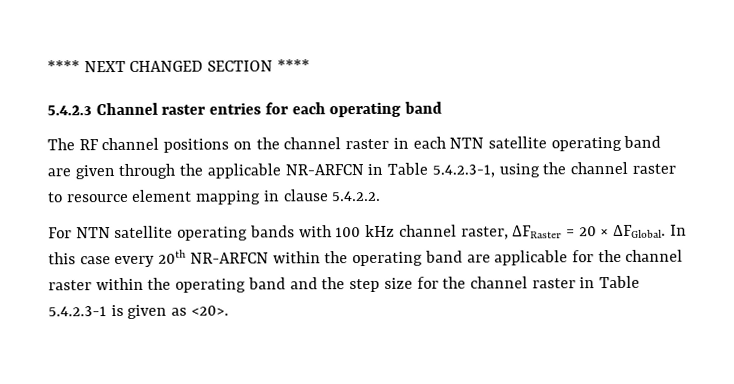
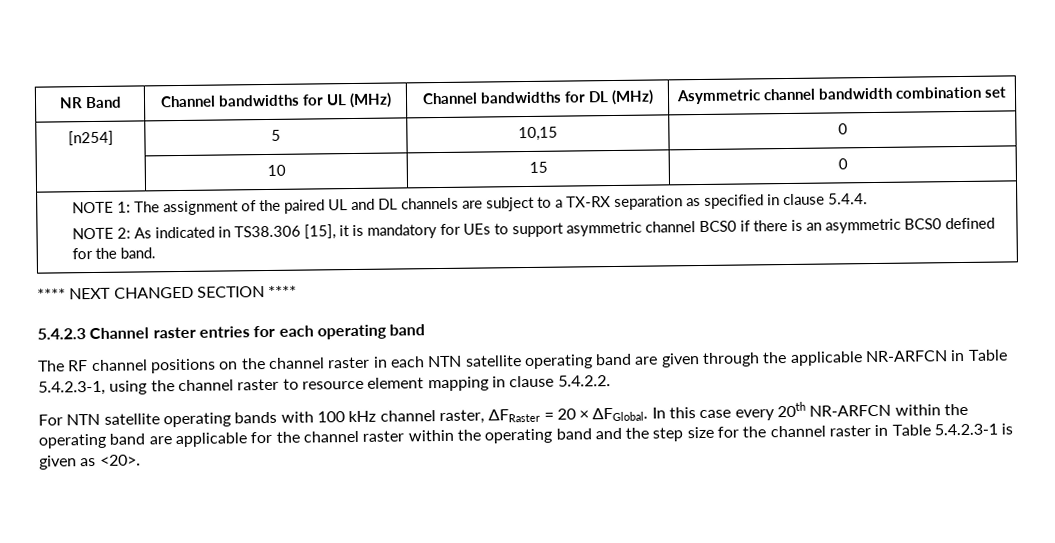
(47, 66) none -> [58,96,122,109] [159,92,392,109] [421,89,654,106] [676,86,1007,105] [67,130,114,146] [271,129,281,141] [518,126,558,142] [837,123,848,135] [266,164,286,176] [528,161,548,173] [837,158,848,170] [72,193,869,216] [72,217,996,240] [72,247,157,260] NR Band | Channel bandwidths for UL (MHz) | Channel bandwidths for DL (MHz) | Asymmetric channel bandwidth combination set // [n254] | 5 | 10,15 | 0 // | 10 | 15 | 0 // NOTE 1: The assignment of the paired UL and DL channels are subject to a TX-RX separation as specified in clause 5.4.4. // NOTE 2: As indicated in TS38.306 [15], it is mandatory for UEs to support asymmetric channel BCS0 if there is an asymmetric BCS0 defined for the band. //

